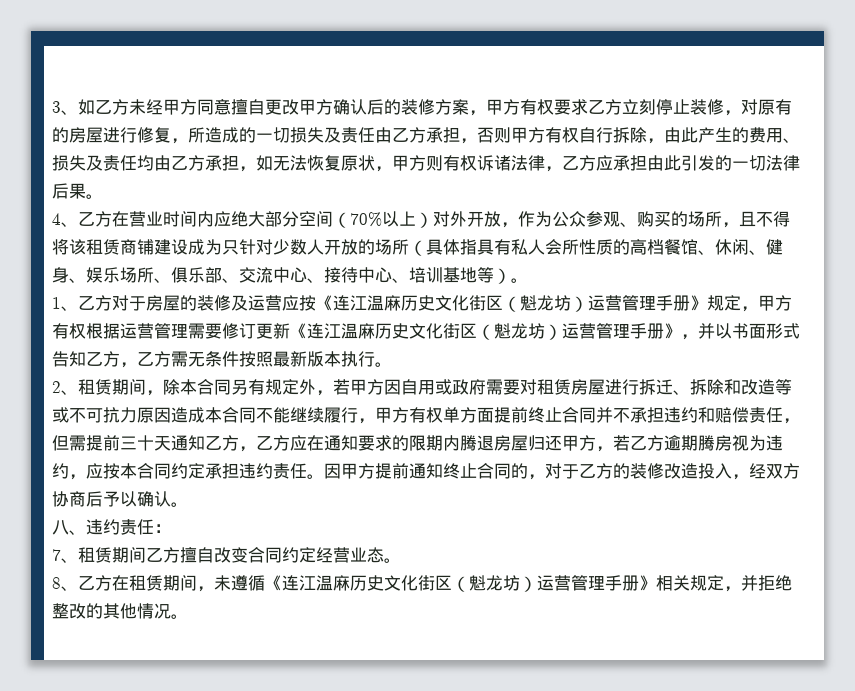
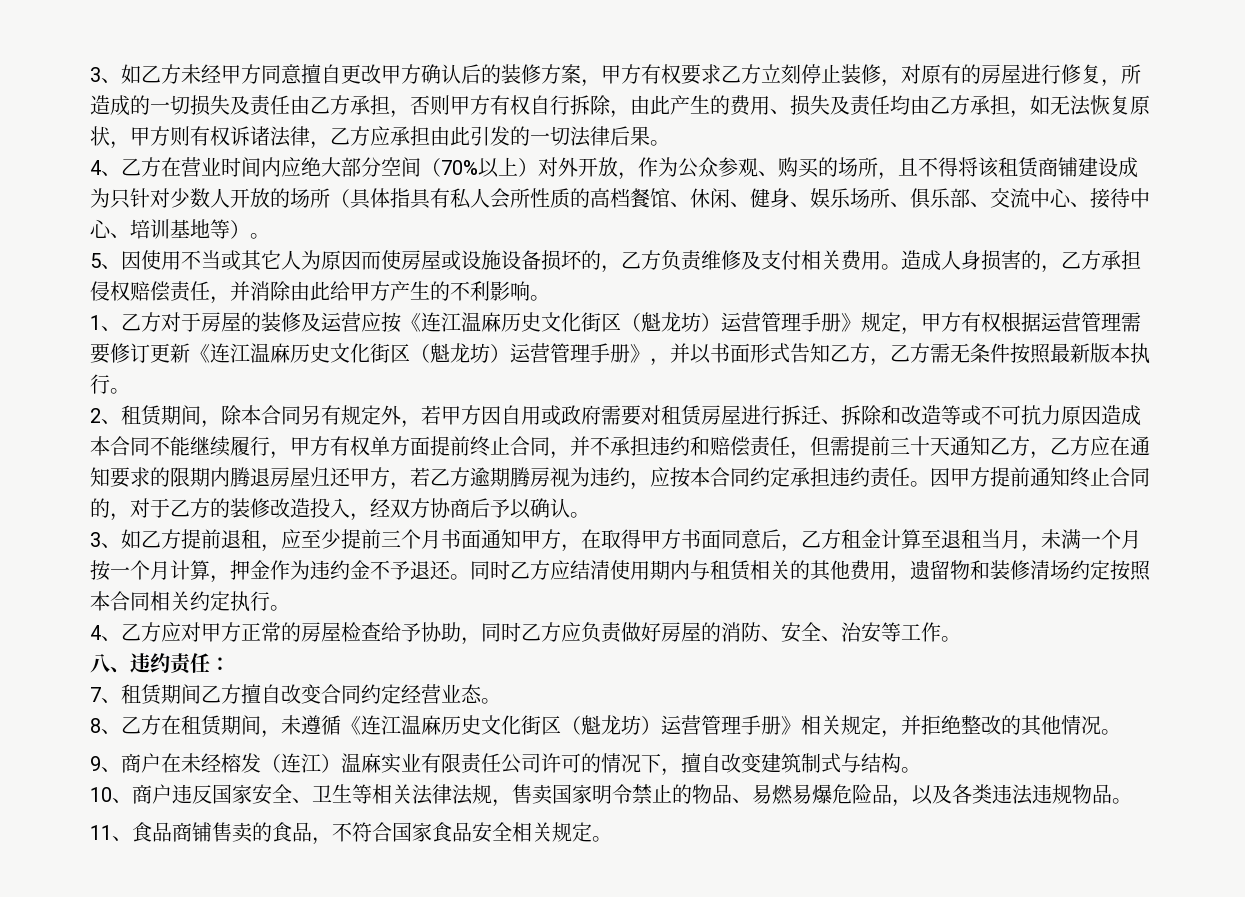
(528, 280) none -> [90,250,1141,273] [90,281,550,304] // 5、因使用不当或其它人为原因而使房屋或设施设备损坏的，乙方负责维修及支付相关费用。造成人身损害的，乙方承担侵权赔偿责任，并消除由此给甲方产生的不利影响。
(596, 415) none -> [550,451,570,459] ，
(188, 504) none -> [90,529,1141,552] [90,560,1151,583] [90,591,290,612] [90,622,961,645] // 3、如乙方提前退租，应至少提前三个月书面通知甲方，在取得甲方书面同意后，乙方租金计算至退租当月，未满一个月按一个月计算，押金作为违约金不予退还。同时乙方应结清使用期内与租赁相关的其他费用，遗留物和装修清场约定按照本合同相关约定执行。 // 4、乙方应对甲方正常的房屋检查给予协助，同时乙方应负责做好房屋的消防、安全、治安等工作。
(188, 616) none -> [90,753,921,776] [90,784,1132,807] [90,822,612,845] // 9、商户在未经榕发（连江）温麻实业有限责任公司许可的情况下，擅自改变建筑制式与结构。 // 10、商户违反国家安全、卫生等相关法律法规，售卖国家明令禁止的物品、易燃易爆危险品，以及各类违法违规物品。 // 11、食品商铺售卖的食品，不符合国家食品安全相关规定。

